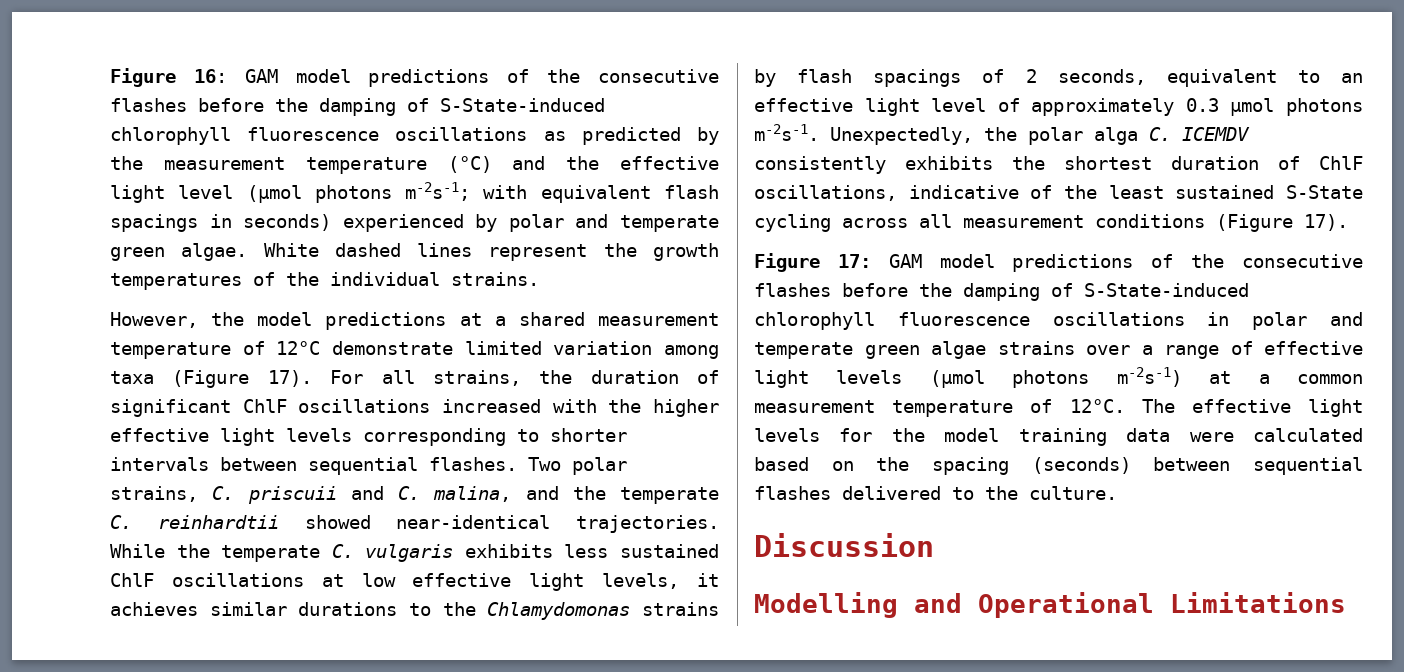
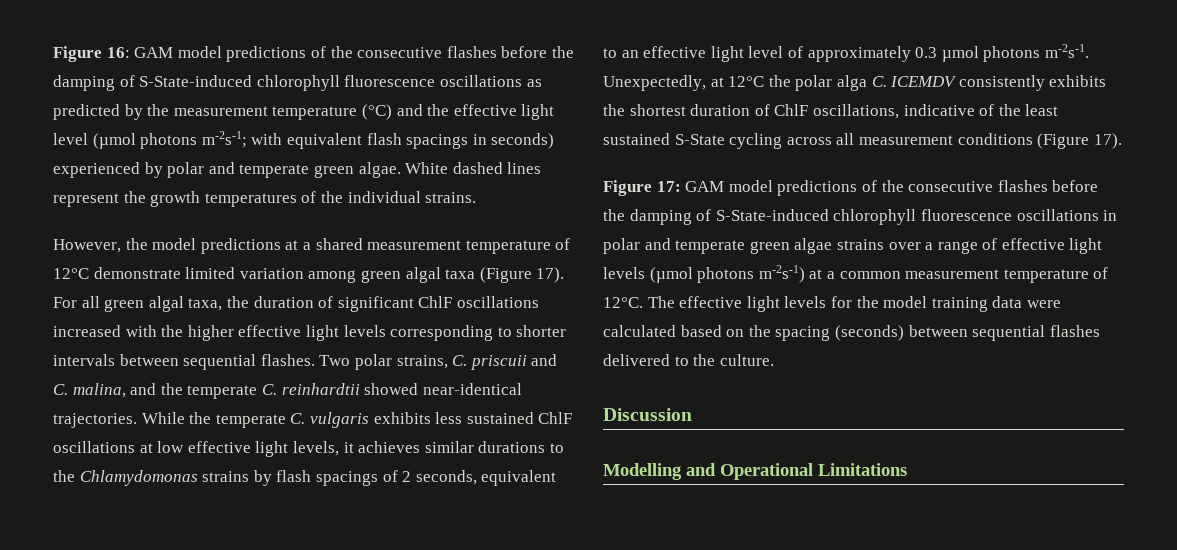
(719, 352) none -> [360,267,441,283] green algal
[432,370,521,386] strains, -> [104,296,223,312] green algal taxa,
(973, 136) none -> [710,76,765,87] at 12°C

